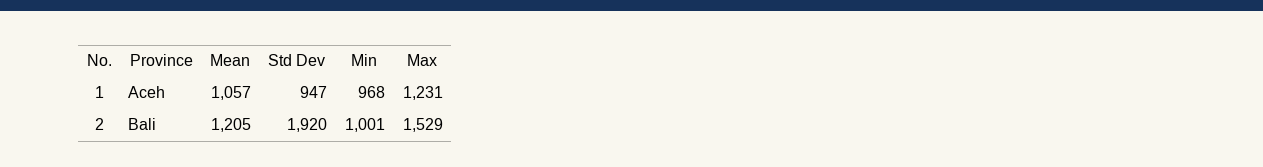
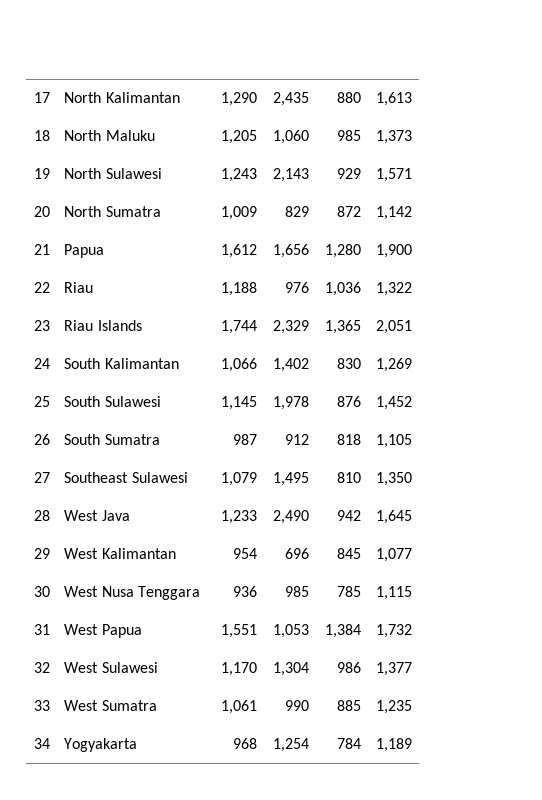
[87,54,112,66] [129,54,193,66] [210,54,250,66] [267,54,326,66] [350,54,377,66] [406,54,437,66] [95,86,104,98] [128,86,166,98] [210,86,251,100] [299,86,327,98] [357,86,385,98] [402,86,443,100] [95,118,104,130] [128,118,157,130] [210,118,251,132] [286,118,327,132] [344,118,385,132] [402,118,443,132] No. | Province | Mean | Std Dev | Min | Max // 1 | Aceh | 1,057 | 947 | 968 | 1,231 // 2 | Bali | 1,205 | 1,920 | 1,001 | 1,529 -> [34,92,50,103] [64,92,180,103] [220,92,257,106] [272,92,309,106] [336,92,361,103] [375,92,412,106] [34,130,50,141] [64,130,155,141] [220,130,257,144] [272,130,309,144] [336,130,361,141] [375,130,412,144] [34,168,50,179] [64,168,162,179] [220,168,257,182] [272,168,309,182] [336,168,361,179] [375,168,412,182] [34,206,50,217] [64,206,161,217] [220,206,257,220] [284,206,309,217] [336,206,361,217] [375,206,412,220] [34,244,50,255] [64,244,105,258] [220,244,257,258] [272,244,309,258] [324,244,361,258] [375,244,412,258] [34,282,50,293] [64,282,94,293] [220,282,257,296] [284,282,309,293] [324,282,361,296] [375,282,412,296] [34,320,50,331] [64,320,142,331] [220,320,257,334] [272,320,309,334] [324,320,361,334] [375,320,412,334] [34,358,50,369] [64,358,179,369] [220,358,257,372] [272,358,309,372] [336,358,361,369] [375,358,412,372] [34,396,50,407] [64,396,161,407] [220,396,257,410] [272,396,309,410] [336,396,361,407] [375,396,412,410] [34,434,50,445] [64,434,160,445] [232,434,257,445] [284,434,309,445] [336,434,361,445] [375,434,412,448] [34,472,50,483] [64,472,188,483] [220,472,257,486] [272,472,309,486] [336,472,361,483] [375,472,412,486] [34,510,50,521] [64,510,130,521] [220,510,257,524] [272,510,309,524] [336,510,361,521] [375,510,412,524] [34,548,50,559] [64,548,176,559] [232,548,257,559] [284,548,309,559] [336,548,361,559] [375,548,412,562] [34,586,50,597] [64,586,201,600] [232,586,257,597] [284,586,309,597] [336,586,361,597] [375,586,412,600] [34,624,50,635] [64,624,142,638] [220,624,257,638] [272,624,309,638] [324,624,361,638] [375,624,412,638] [34,662,50,673] [64,662,158,673] [220,662,257,676] [272,662,309,676] [336,662,361,673] [375,662,412,676] [34,700,50,711] [64,700,157,711] [220,700,257,714] [284,700,309,711] [336,700,361,711] [375,700,412,714] [34,738,50,749] [64,738,138,752] [232,738,257,749] [272,738,309,752] [336,738,361,749] [375,738,412,752] 17 | North Kalimantan | 1,290 | 2,435 | 880 | 1,613 // 18 | North Maluku | 1,205 | 1,060 | 985 | 1,373 // 19 | North Sulawesi | 1,243 | 2,143 | 929 | 1,571 // 20 | North Sumatra | 1,009 | 829 | 872 | 1,142 // 21 | Papua | 1,612 | 1,656 | 1,280 | 1,900 // 22 | Riau | 1,188 | 976 | 1,036 | 1,322 // 23 | Riau Islands | 1,744 | 2,329 | 1,365 | 2,051 // 24 | South Kalimantan | 1,066 | 1,402 | 830 | 1,269 // 25 | South Sulawesi | 1,145 | 1,978 | 876 | 1,452 // 26 | South Sumatra | 987 | 912 | 818 | 1,105 // 27 | Southeast Sulawesi | 1,079 | 1,495 | 810 | 1,350 // 28 | West Java | 1,233 | 2,490 | 942 | 1,645 // 29 | West Kalimantan | 954 | 696 | 845 | 1,077 // 30 | West Nusa Tenggara | 936 | 985 | 785 | 1,115 // 31 | West Papua | 1,551 | 1,053 | 1,384 | 1,732 // 32 | West Sulawesi | 1,170 | 1,304 | 986 | 1,377 // 33 | West Sumatra | 1,061 | 990 | 885 | 1,235 // 34 | Yogyakarta | 968 | 1,254 | 784 | 1,189

